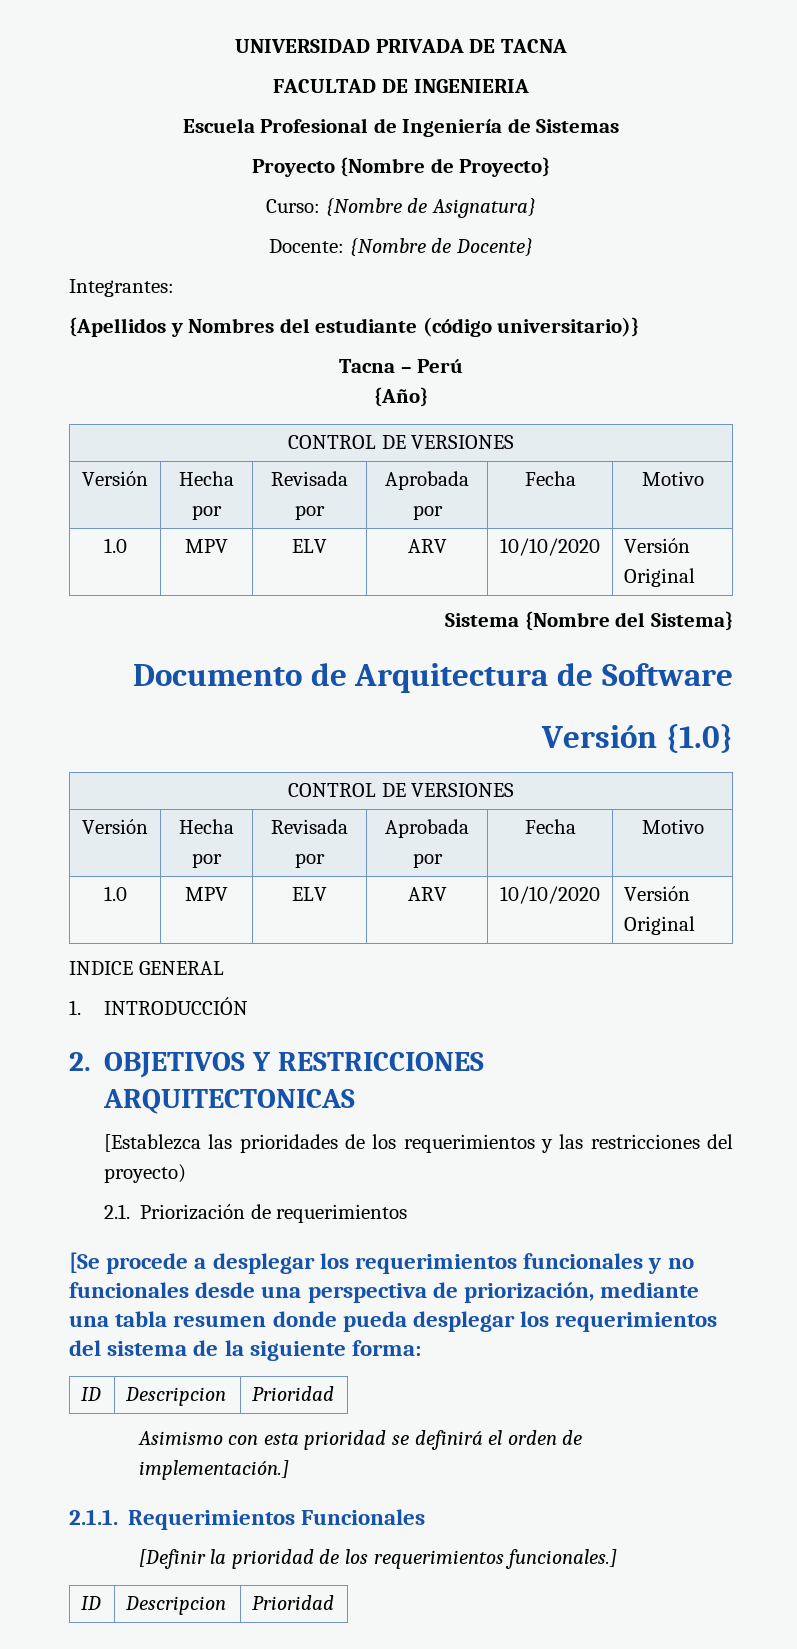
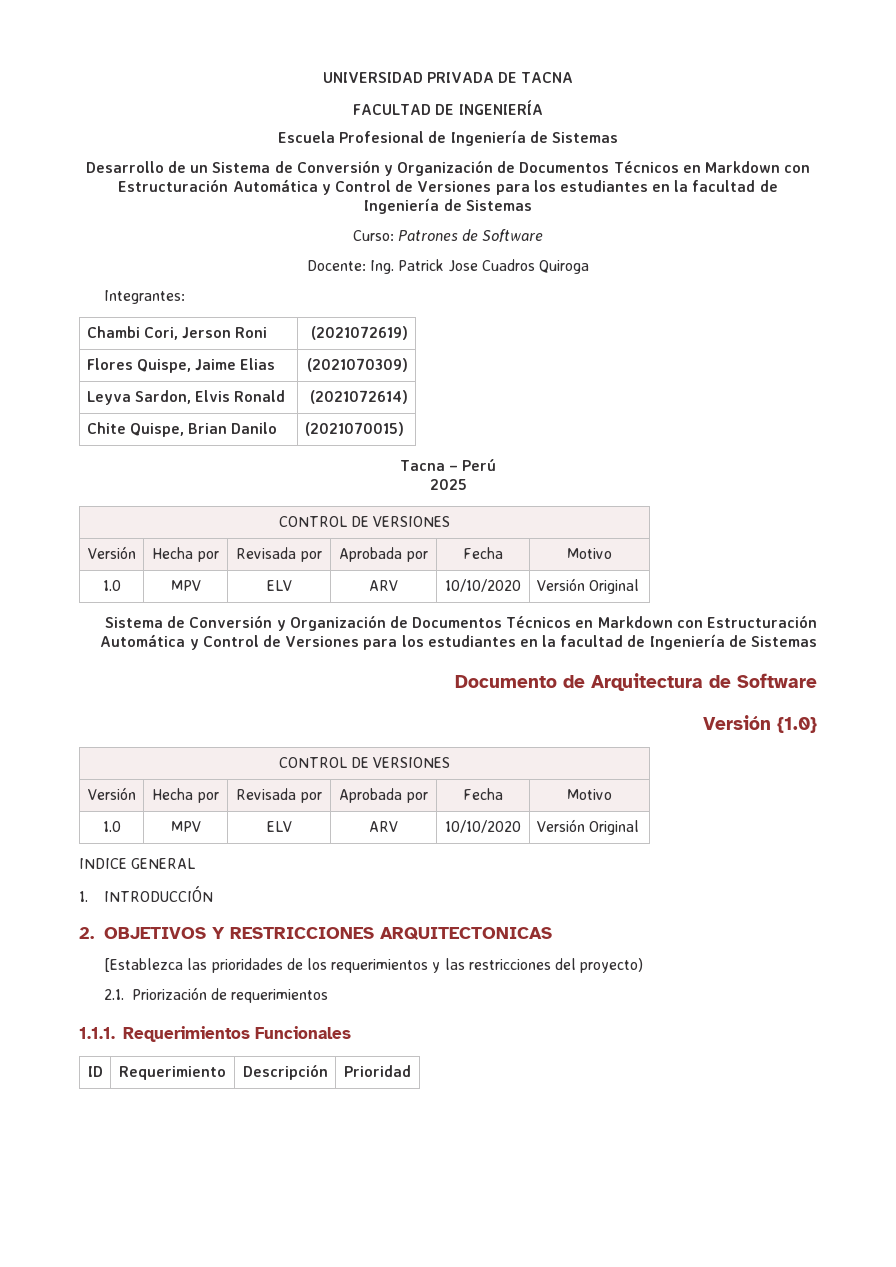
[413,79,529,93] INGENIERIA -> [458,100,543,115] INGENIERÍA
[251,157,551,177] [266,198,536,218] [269,238,533,257] [69,279,174,297] [69,317,640,337] Proyecto {Nombre de Proyecto} // Curso: {Nombre de Asignatura} // Docente: {Nombre de Docente} // Integrantes: // {Apellidos y Nombres del estudiante (código universitario)} -> [85,161,811,176] [118,179,778,195] [364,198,532,214] [352,229,544,242] [307,259,589,274] [104,290,186,304] [86,326,268,340] [311,326,409,340] [86,358,276,373] [307,358,409,372] [86,390,286,405] [310,390,409,404] [86,422,278,437] [304,422,404,436] Desarrollo de un Sistema de Conversión y Organización de Documentos Técnicos en Markdown con Estructuración Automática y Control de Versiones para los estudiantes en la facultad de Ingeniería de Sistemas // Curso: Patrones de Software // Docente: Ing. Patrick Jose Cuadros Quiroga // Integrantes: // Chambi Cori, Jerson Roni | (2021072619) // Flores Quispe, Jaime Elias | (2021070309) // Leyva Sardon, Elvis Ronald | (2021072614) // Chite Quispe, Brian Danilo | (2021070015)
[374,387,428,407] {Año} -> [429,479,467,490] 2025
[524,611,733,631] {Nombre del Sistema} -> [167,616,817,631] [100,634,817,650] de Conversión y Organización de Documentos Técnicos en Markdown con Estructuración Automática y Control de Versiones para los estudiantes en la facultad de Ingeniería de Sistemas
[69,1252,694,1274] [69,1282,700,1303] [69,1311,718,1332] [69,1340,422,1361] [81,1387,102,1401] [125,1387,227,1406] [252,1386,335,1401] [137,1430,583,1450] [138,1460,289,1480] [69,1509,426,1530] [138,1549,618,1569] [81,1596,102,1610] [125,1596,227,1615] [252,1595,335,1610] [Se procede a desplegar los requerimientos funcionales y no funcionales desde una perspectiva de priorización, mediante una tabla resumen donde pueda desplegar los requerimientos del sistema de la siguiente forma: // ID | Descripcion | Prioridad // Asimismo con esta prioridad se definirá el orden de implementación.] // 2.1.1. Requerimientos Funcionales // [Definir la prioridad de los requerimientos funcionales.] // ID | Descripcion | Prioridad -> [79,1026,351,1042] [87,1066,103,1077] [119,1066,226,1080] [242,1065,328,1080] [344,1065,411,1077] 1.1.1. Requerimientos Funcionales // ID | Requerimiento | Descripción | Prioridad

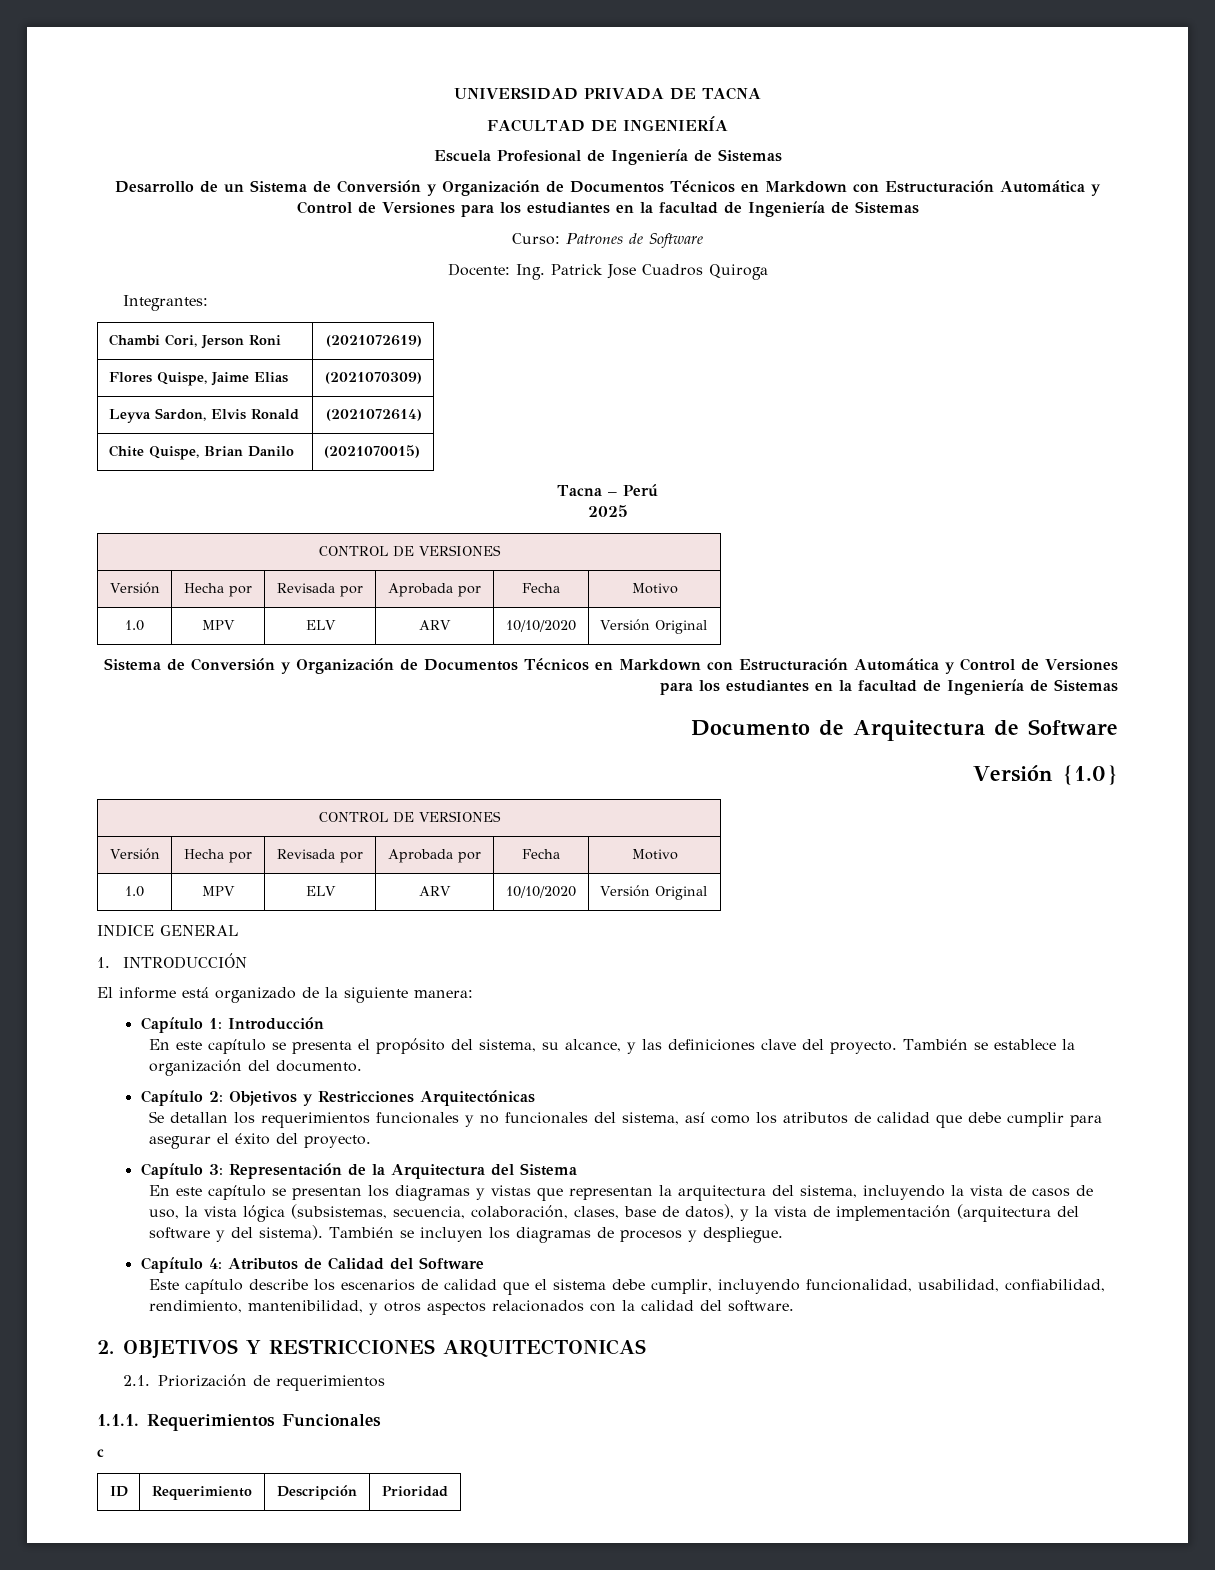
(214, 894) none -> [97,987,473,1003] [140,1017,324,1033] [149,1038,1076,1054] [149,1059,363,1076] [140,1090,535,1106] [149,1111,1103,1128] [149,1133,372,1149] [140,1163,577,1179] [149,1185,1094,1201] [149,1204,1080,1222] [149,1225,784,1243] [140,1257,484,1273] [149,1279,1106,1295] [149,1300,795,1315] // El informe está organizado de la siguiente manera: // Capítulo 1: Introducción // En este capítulo se presenta el propósito del sistema, su alcance, y las definiciones clave del proyecto. También se establece la organización del documento. // Capítulo 2: Objetivos y Restricciones Arquitectónicas // Se detallan los requerimientos funcionales y no funcionales del sistema, así como los atributos de calidad que debe cumplir para asegurar el éxito del proyecto. // Capítulo 3: Representación de la Arquitectura del Sistema // En este capítulo se presentan los diagramas y vistas que representan la arquitectura del sistema, incluyendo la vista de casos de uso, la vista lógica (subsistemas, secuencia, colaboración, clases, base de datos), y la vista de implementación (arquitectura del software y del sistema). También se incluyen los diagramas de procesos y despliegue. // Capítulo 4: Atributos de Calidad del Software // Este capítulo describe los escenarios de calidad que el sistema debe cumplir, incluyendo funcionalidad, usabilidad, confiabilidad, rendimiento, mantenibilidad, y otros aspectos relacionados con la calidad del software.
[104,958,644,973] // [Establezca las prioridades de los requerimientos y las restricciones del proyecto) -> (647, 1348) none
(351, 1032) none -> [97,1449,104,1457] // c

